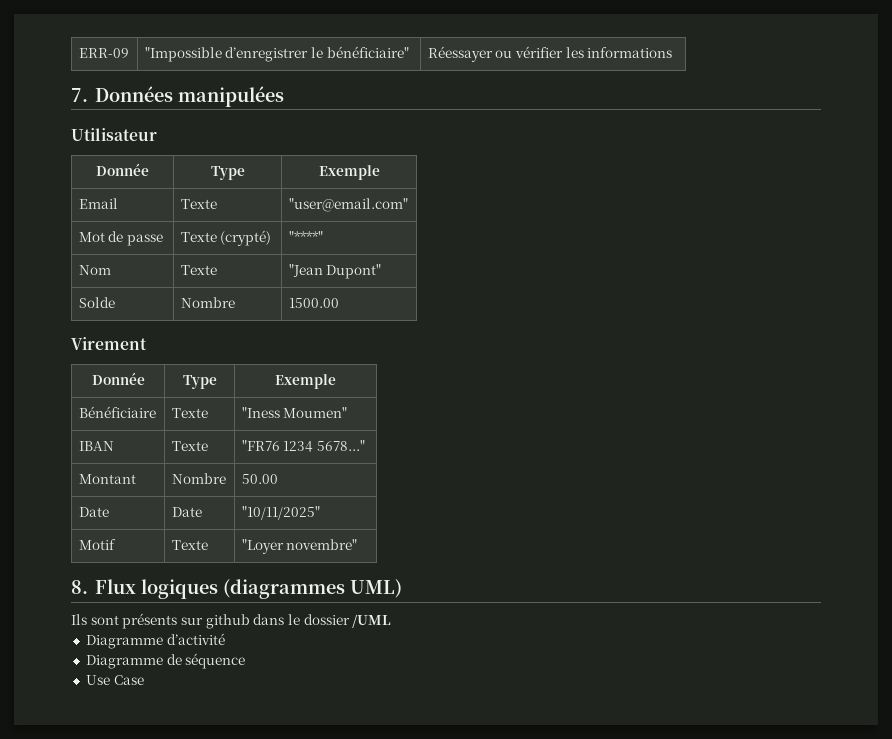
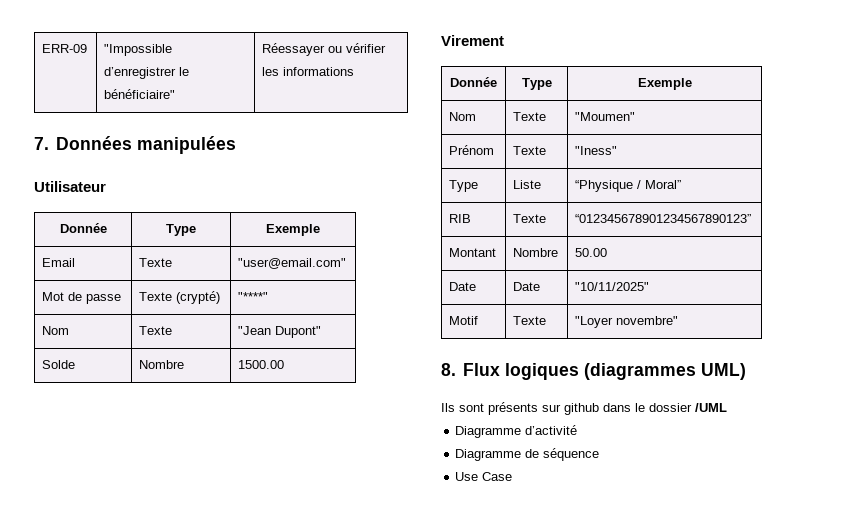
[78,406,156,418] [171,408,208,418] [241,407,348,418] [78,441,114,451] [171,441,208,451] [241,440,365,452] Bénéficiaire | Texte | "Iness Moumen" // IBAN | Texte | "FR76 1234 5678..." -> [449,112,477,121] [513,112,547,121] [575,112,636,121] [449,145,495,155] [513,146,547,155] [575,146,618,155] [449,180,479,192] [513,180,542,189] [575,180,682,192] [449,214,472,223] [513,214,547,223] [575,214,752,223] Nom | Texte | "Moumen" // Prénom | Texte | "Iness" // Type | Liste | “Physique / Moral” // RIB | Texte | “012345678901234567890123”

